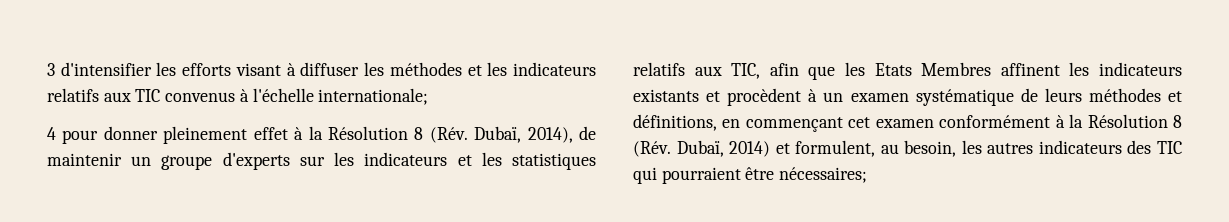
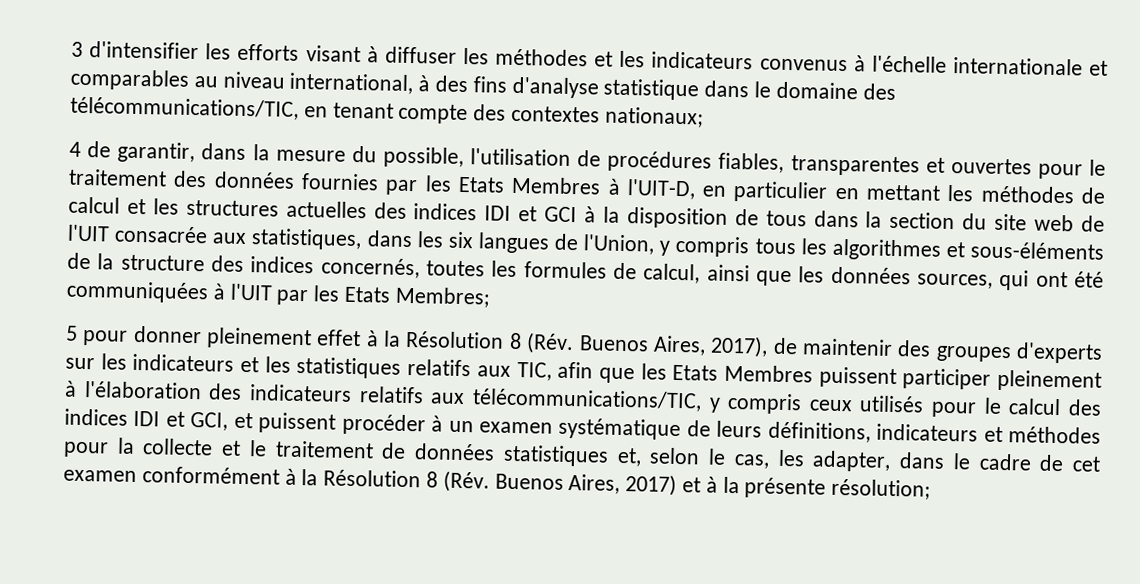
[47,88,429,105] [47,127,56,140] relatifs aux TIC convenus à l'échelle internationale; // 4 -> [759,55,1108,76] [70,68,896,101] [70,96,704,128] [69,141,1106,180] [68,168,1106,204] [68,196,1106,232] [67,224,1104,261] [67,252,1105,291] [66,280,491,308] [66,325,78,341] convenus à l'échelle internationale et comparables au niveau international, à des fins d'analyse statistique dans le domaine des télécommunications/TIC, en tenant compte des contextes nationaux; // 4 de garantir, dans la mesure du possible, l'utilisation de procédures fiables, transparentes et ouvertes pour le traitement des données fournies par les Etats Membres à l'UIT-D, en particulier en mettant les méthodes de calcul et les structures actuelles des indices IDI et GCI à la disposition de tous dans la section du site web de l'UIT consacrée aux statistiques, dans les six langues de l'Union, y compris tous les algorithmes et sous-éléments de la structure des indices concernés, toutes les formules de calcul, ainsi que les données sources, qui ont été communiquées à l'UIT par les Etats Membres; // 5
[474,126,597,143] [47,153,213,170] Dubaï, 2014), de maintenir un groupe -> [578,335,1012,363] Buenos Aires, 2017), de maintenir des groupes
[1000,62,1182,76] [633,88,802,106] affinent les indicateurs existants et procèdent -> [818,366,1102,392] [64,380,1102,418] [64,408,426,436] puissent participer pleinement à l'élaboration des indicateurs relatifs aux télécommunications/TIC, y compris ceux utilisés pour le calcul des indices IDI et GCI, et puissent procéder
[1088,88,1182,102] [633,114,843,132] méthodes et définitions, en commençant -> [767,421,1101,444] [63,437,1065,472] définitions, indicateurs et méthodes pour la collecte et le traitement de données statistiques et, selon le cas, les adapter, dans le cadre de
[676,140,1182,157] [633,167,868,184] Dubaï, 2014) et formulent, au besoin, les autres indicateurs des TIC qui pourraient être nécessaires; -> [494,473,932,500] Buenos Aires, 2017) et à la présente résolution;

